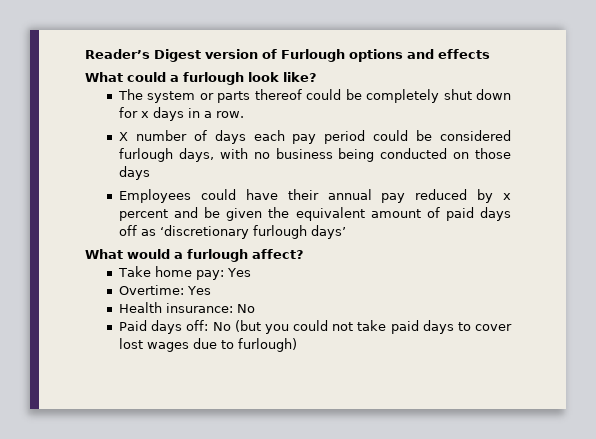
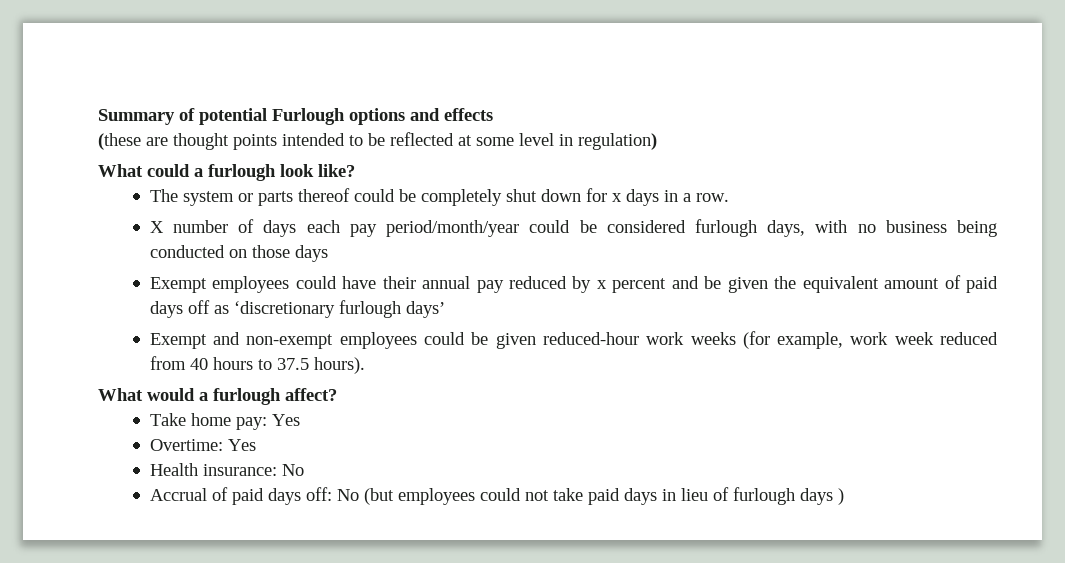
[85,49,277,62] Reader’s Digest version of -> [98,108,267,125] Summary of potential
(490, 54) none -> [98,132,657,150] // (these are thought points intended to be reflected at some level in regulation)
[324,130,366,144] period -> [386,220,520,237] period/month/year
[119,189,192,203] Employees -> [149,276,290,293] Exempt employees
(347, 232) none -> [149,331,998,349] [149,356,365,374] // Exempt and non-exempt employees could be given reduced-hour work weeks (for example, work week reduced from 40 hours to 37.5 hours).
[119,320,148,331] Paid -> [149,487,264,505] Accrual of paid
[264,324,289,334] you -> [397,488,475,505] employees
[457,322,512,331] [119,338,298,352] to cover lost wages due to furlough) -> [661,487,844,505] in lieu of furlough days )

